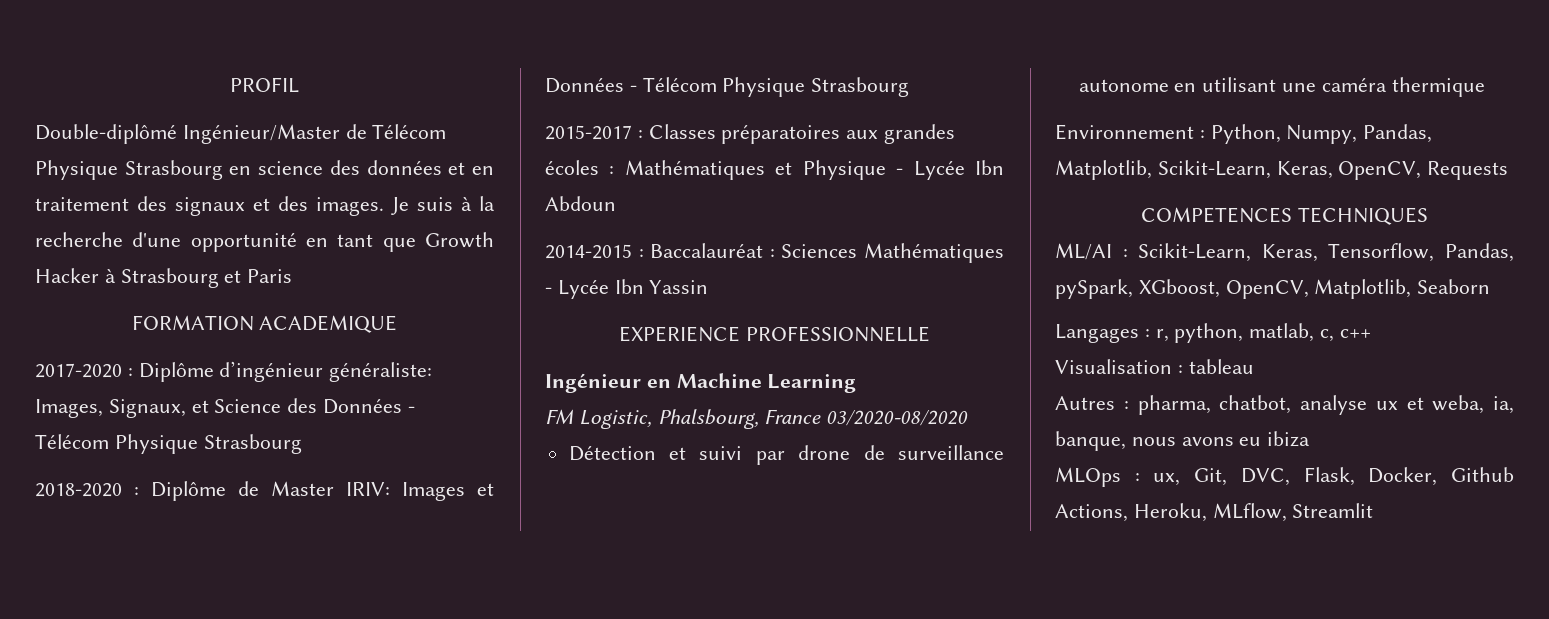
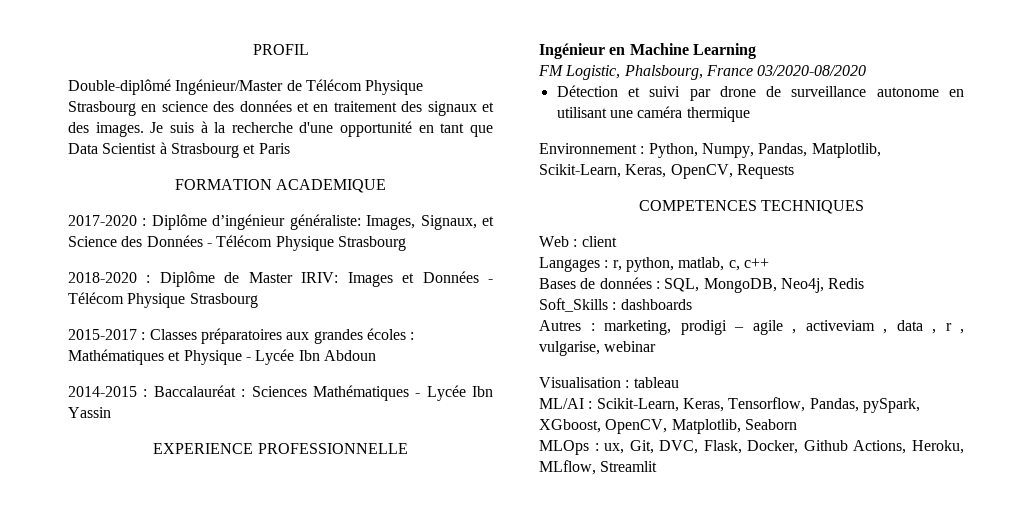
[424,232,494,248] [35,268,99,283] Growth Hacker -> [68,143,157,154] Data Scientist
(1428, 216) none -> [539,236,617,247] [539,257,769,272] [539,277,865,293] [539,298,692,312] [539,320,964,335] [539,341,657,356] [539,377,679,388] // Web : client // Langages : r, python, matlab, c, c++ // Bases de données : SQL, MongoDB, Neo4j, Redis // Soft_Skills : dashboards // Autres : marketing, prodigi – agile , activeviam , data , r , vulgarise, webinar // Visualisation : tableau
[1055,323,1371,343] [1055,359,1254,374] [1055,395,1514,415] [1055,431,1311,451] // Langages : r, python, matlab, c, c++ // Visualisation : tableau // Autres : pharma, chatbot, analyse ux et weba, ia, banque, nous avons eu ibiza -> (797, 424) none

